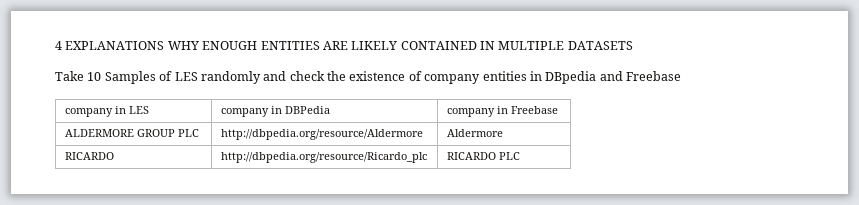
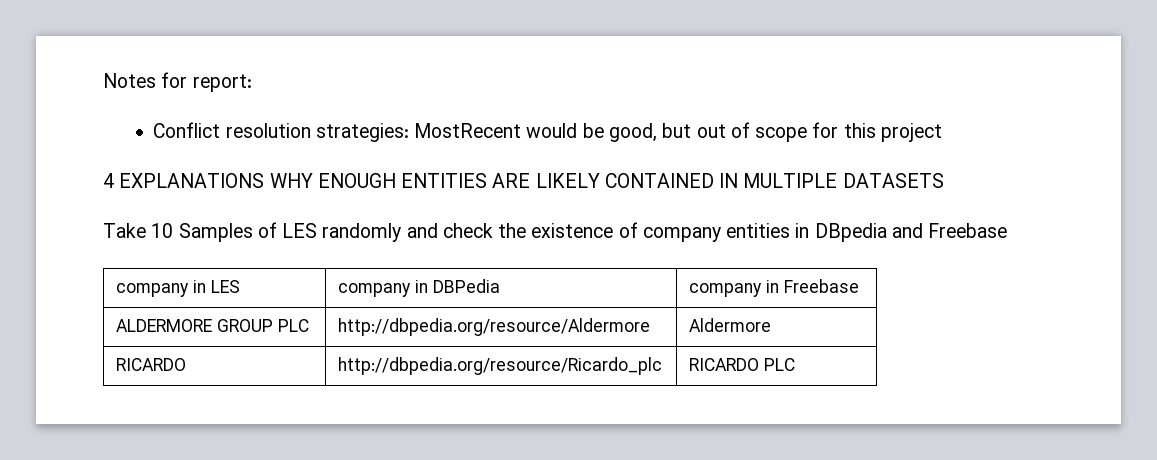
(55, 45) none -> [103,72,252,92] [153,122,942,142] Notes for report: // Conflict resolution strategies: MostRecent would be good, but out of scope for this project //

